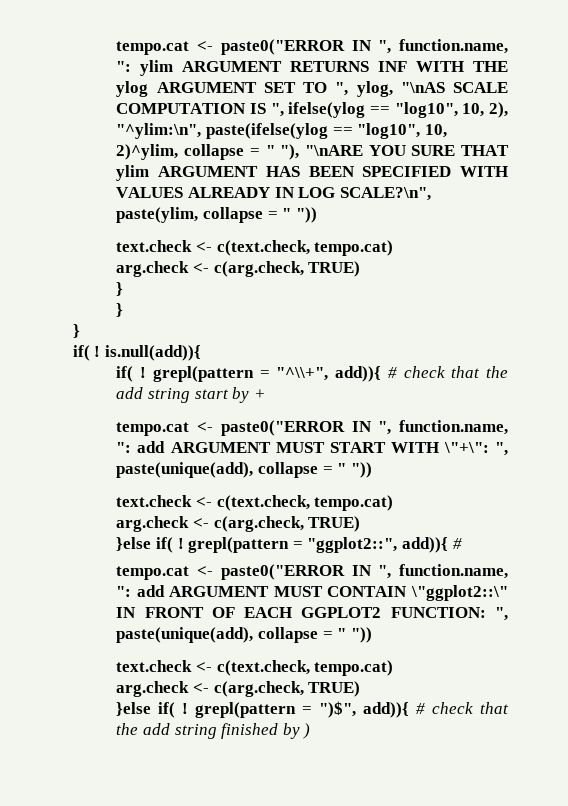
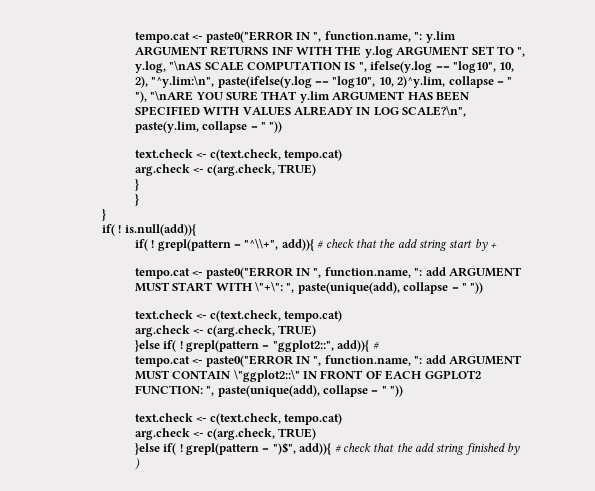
[116,39,508,55] [116,60,174,76] tempo.cat <- paste0("ERROR IN ", function.name, ": ylim -> [134,31,456,43] tempo.cat <- paste0("ERROR IN ", function.name, ": y.lim
[116,81,149,97] ylog -> [364,46,393,58] y.log
[356,81,393,97] ylog, -> [134,61,166,73] y.log,
[288,102,366,118] ifelse(ylog -> [370,61,433,73] ifelse(y.log
[116,123,447,139] [116,144,179,160] "^ylim:\n", paste(ifelse(ylog == "log10", 10, 2)^ylim, -> [151,76,446,88] "^y.lim:\n", paste(ifelse(y.log == "log10", 10, 2)^y.lim,
[116,165,150,181] ylim -> [299,91,330,103] y.lim
[116,207,199,223] paste(ylim, -> [134,121,199,133] paste(y.lim,

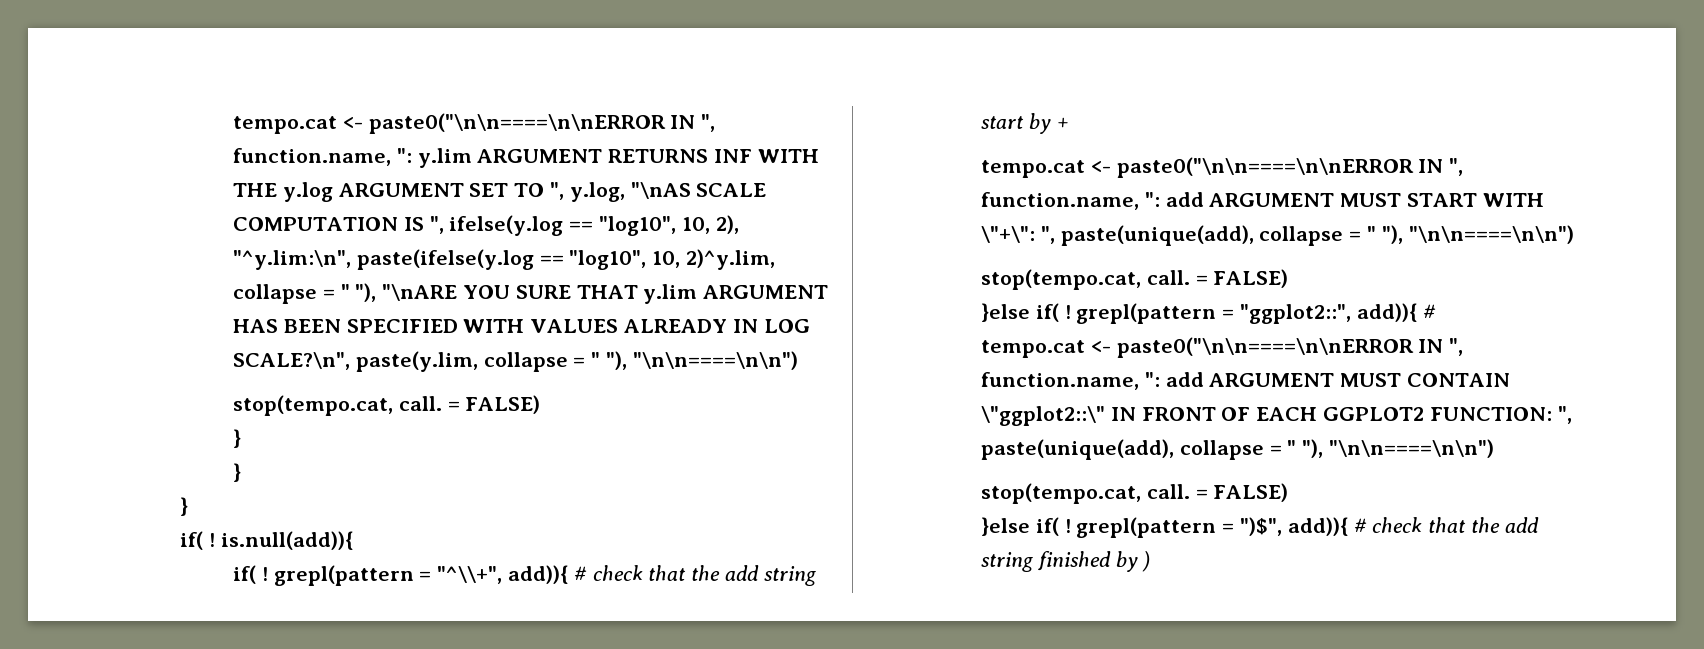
[134,31,293,43] tempo.cat <- paste0("ERROR -> [233,113,666,134] tempo.cat <- paste0("\n\n====\n\nERROR
[269,121,283,133] [134,149,343,161] [134,164,317,176] ")) // text.check <- c(text.check, tempo.cat) // arg.check <- c(arg.check, TRUE) -> [606,351,798,370] [233,395,541,416] "), "\n\n====\n\n") // stop(tempo.cat, call. = FALSE)
[205,267,293,279] paste0("ERROR -> [1116,157,1414,178] paste0("\n\n====\n\nERROR
[470,282,484,294] [134,310,343,322] [134,325,317,337] ")) // text.check <- c(text.check, tempo.cat) // arg.check <- c(arg.check, TRUE) -> [1381,225,1574,244] [981,269,1289,290] "), "\n\n====\n\n") // stop(tempo.cat, call. = FALSE)
[205,355,293,367] paste0("ERROR -> [1116,337,1414,358] paste0("\n\n====\n\nERROR
[390,385,404,397] [134,413,343,425] [134,428,317,440] ")) // text.check <- c(text.check, tempo.cat) // arg.check <- c(arg.check, TRUE) -> [1302,439,1495,458] [981,483,1289,504] "), "\n\n====\n\n") // stop(tempo.cat, call. = FALSE)

